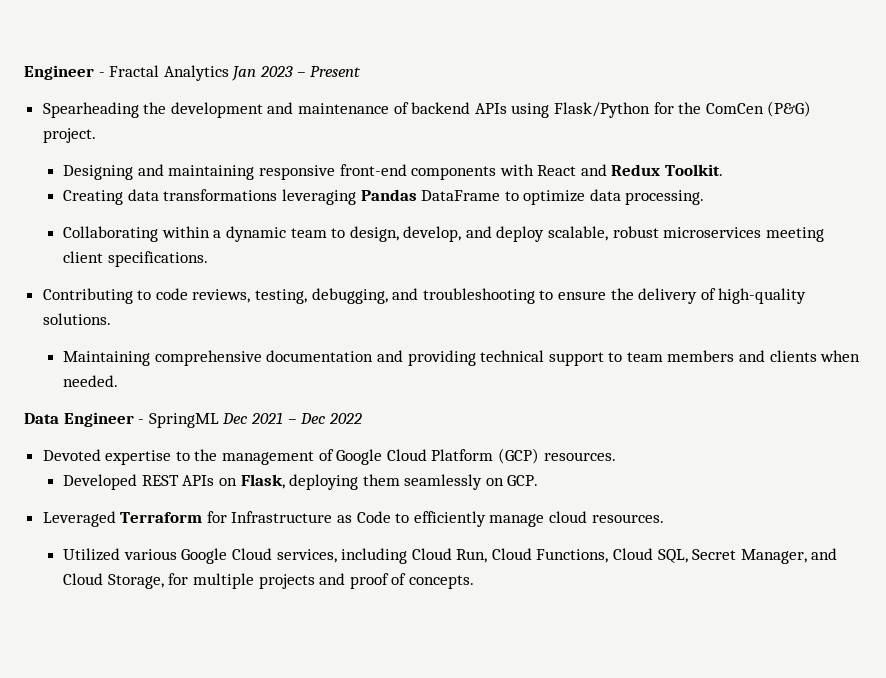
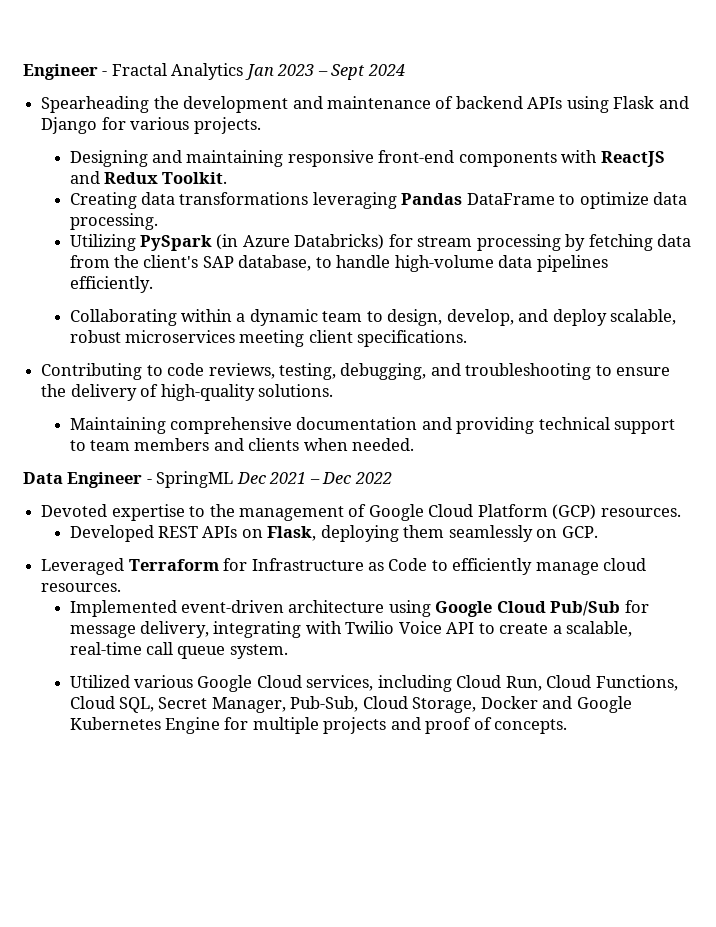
[310,66,362,77] Present -> [331,64,405,80] Sept 2024
[554,101,812,118] [42,128,96,143] Flask/Python for the ComCen (P&G) project. -> [613,96,689,109] [41,117,261,134] Flask and Django for various projects.
[537,165,577,176] React -> [600,151,665,167] ReactJS
(705, 197) none -> [69,234,692,251] [69,255,608,272] [69,276,153,293] // Utilizing PySpark (in Azure Databricks) for stream processing by fetching data from the client's SAP database, to handle high-volume data pipelines efficiently.
(664, 518) none -> [69,600,649,617] [69,621,633,638] [69,642,288,659] // Implemented event-driven architecture using Google Cloud Pub/Sub for message delivery, integrating with Twilio Voice API to create a scalable, real-time call queue system.
[811,548,838,560] and -> [290,696,359,712] Pub-Sub,
(164, 581) none -> [480,696,632,713] [69,717,220,734] Docker and Google Kubernetes Engine

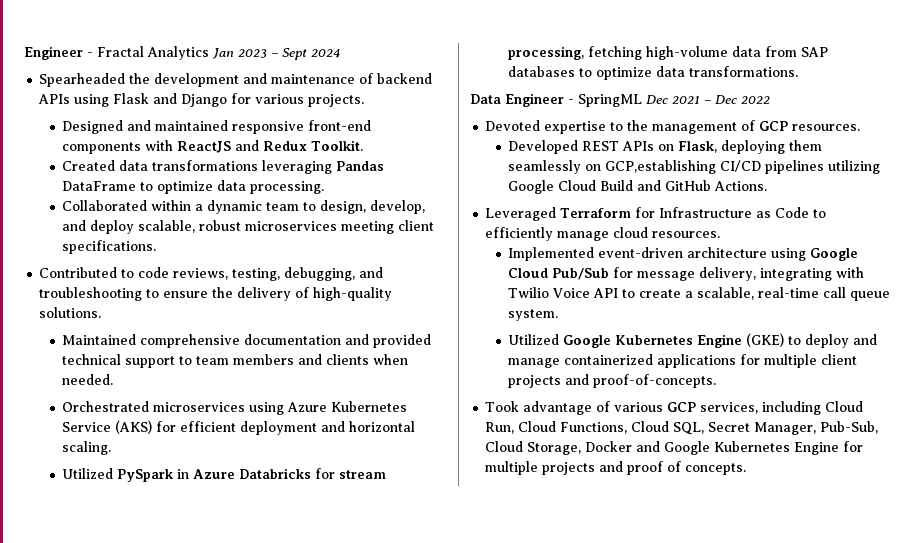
[41,96,150,113] Spearheading -> [39,73,126,87] Spearheaded
[69,150,284,167] Designing and maintaining -> [62,120,229,134] Designed and maintained
[69,192,137,209] Creating -> [62,160,116,171] Created
[69,234,692,251] [69,255,608,272] [69,276,153,293] [69,309,177,326] Utilizing PySpark (in Azure Databricks) for stream processing by fetching data from the client's SAP database, to handle high-volume data pipelines efficiently. // Collaborating -> [62,200,148,211] Collaborated
[41,363,143,380] Contributing -> [39,267,118,278] Contributed
[69,417,166,434] Maintaining -> [62,334,137,345] Maintained
[456,417,535,434] providing -> [373,334,432,348] provided
(415, 444) none -> [62,401,408,415] [62,420,416,435] [62,441,112,455] [62,468,387,482] [508,46,829,60] [508,66,799,80] // Orchestrated microservices using Azure Kubernetes Service (AKS) for efficient deployment and horizontal scaling. // Utilized PySpark in Azure Databricks for stream processing, fetching high-volume data from SAP databases to optimize data transformations.
[368,504,597,521] Google Cloud Platform (GCP) -> [759,121,789,131] GCP
[561,526,598,538] GCP. -> [605,160,881,174] [508,180,768,194] GCP,establishing CI/CD pipelines utilizing Google Cloud Build and GitHub Actions.
[133,675,302,692] various Google Cloud -> [563,333,878,348] [508,354,858,368] [508,374,717,388] [485,401,697,415] Google Kubernetes Engine (GKE) to deploy and manage containerized applications for multiple client projects and proof-of-concepts. // Took advantage of various GCP

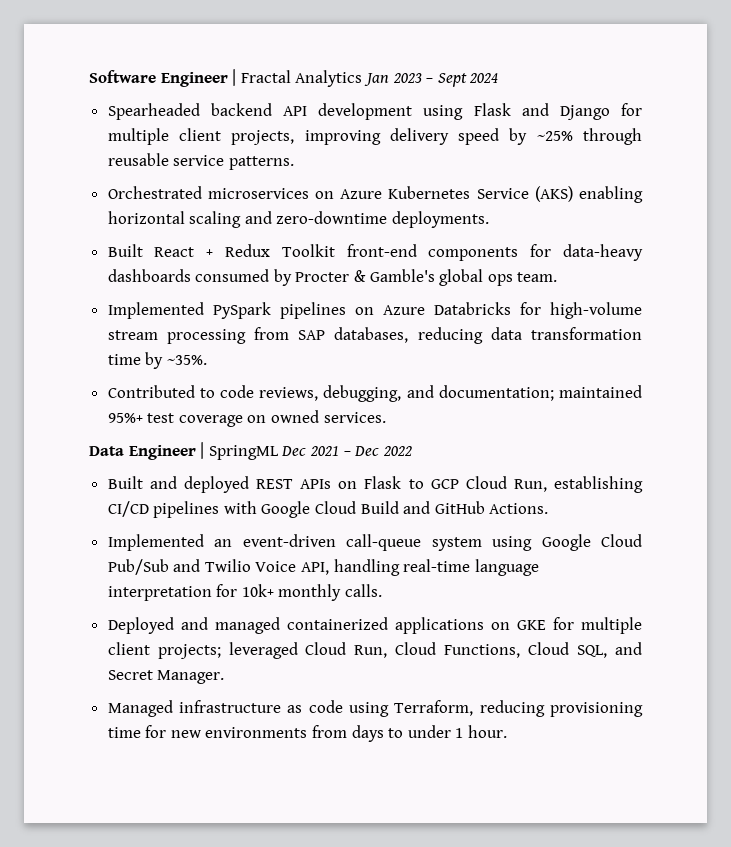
[24,46,93,60] Engineer - -> [89,69,237,87] Software Engineer |
[129,73,433,87] [38,94,71,104] the development and maintenance of backend APIs -> [210,103,413,120] backend API development
[255,94,365,107] [62,120,372,134] [62,140,364,154] [62,160,385,174] [62,180,325,194] [62,200,426,214] [62,220,435,234] [62,240,157,254] various projects. // Designed and maintained responsive front-end components with ReactJS and Redux Toolkit. // Created data transformations leveraging Pandas DataFrame to optimize data processing. // Collaborated within a dynamic team to design, develop, and deploy scalable, robust microservices meeting client specifications. -> [107,128,642,145] [107,153,294,170] [107,186,643,203] [107,211,490,228] [107,244,643,261] [107,269,558,286] [107,302,642,319] [107,327,642,344] [107,352,207,369] multiple client projects, improving delivery speed by ~25% through reusable service patterns. // Orchestrated microservices on Azure Kubernetes Service (AKS) enabling horizontal scaling and zero-downtime deployments. // Built React + Redux Toolkit front-end components for data-heavy dashboards consumed by Procter & Gamble's global ops team. // Implemented PySpark pipelines on Azure Databricks for high-volume stream processing from SAP databases, reducing data transformation time by ~35%.
[232,268,281,281] testing, -> (319, 394) none
[39,287,393,301] [39,307,102,318] [62,334,432,348] [62,354,409,368] [62,374,114,385] [62,401,408,415] [62,420,416,435] [62,441,112,455] [62,468,387,482] [508,46,829,60] [508,66,799,80] troubleshooting to ensure the delivery of high-quality solutions. // Maintained comprehensive documentation and provided technical support to team members and clients when needed. // Orchestrated microservices using Azure Kubernetes Service (AKS) for efficient deployment and horizontal scaling. // Utilized PySpark in Azure Databricks for stream processing, fetching high-volume data from SAP databases to optimize data transformations. -> [438,385,642,401] [107,410,386,427] documentation; maintained 95%+ test coverage on owned services.
[568,99,574,104] - -> [200,442,205,459] |
[485,120,861,134] [508,140,823,154] [508,160,717,174] Devoted expertise to the management of GCP resources. // Developed REST APIs on Flask, deploying them seamlessly on GCP,establishing -> [107,476,643,493] Built and deployed REST APIs on Flask to GCP Cloud Run, establishing
[828,160,881,174] utilizing -> [223,501,257,514] with
[485,207,827,221] [485,227,721,241] [508,247,859,261] [508,267,865,281] [508,287,891,301] [508,309,559,321] [508,333,878,348] [508,354,858,368] [508,374,717,388] [485,401,822,415] Leveraged Terraform for Infrastructure as Code to efficiently manage cloud resources. // Implemented event-driven architecture using Google Cloud Pub/Sub for message delivery, integrating with Twilio Voice API to create a scalable, real-time call queue system. // Utilized Google Kubernetes Engine (GKE) to deploy and manage containerized applications for multiple client projects and proof-of-concepts. // Took advantage of various GCP services, including -> [107,534,642,551] [107,559,539,576] [107,584,383,601] [107,617,642,634] [107,642,298,659] Implemented an event-driven call-queue system using Google Cloud Pub/Sub and Twilio Voice API, handling real-time language interpretation for 10k+ monthly calls. // Deployed and managed containerized applications on GKE for multiple client projects; leveraged
[708,421,879,435] [485,441,864,455] [485,461,747,475] Secret Manager, Pub-Sub, Cloud Storage, Docker and Google Kubernetes Engine for multiple projects and proof of concepts. -> [615,642,642,655] [107,670,225,684] [107,700,643,717] [107,725,508,742] and Secret Manager. // Managed infrastructure as code using Terraform, reducing provisioning time for new environments from days to under 1 hour.

